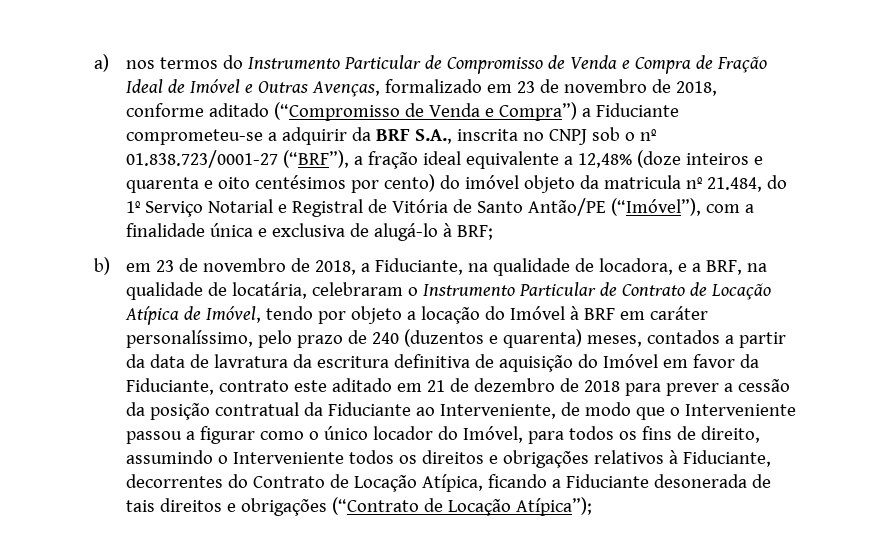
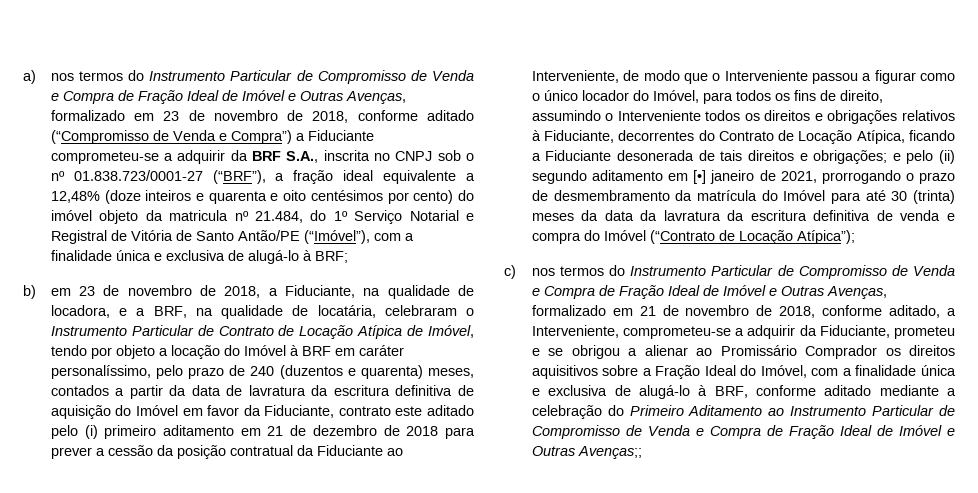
(392, 385) none -> [50,425,235,439] pelo (i) primeiro aditamento
[240,497,592,516] obrigações (“Contrato de Locação Atípica”); -> [813,150,955,164] [531,170,955,184] [531,190,955,204] [531,210,955,221] [531,230,855,244] [504,265,955,279] [531,285,887,299] [531,305,956,318] [531,325,955,339] [531,345,955,359] [531,365,956,379] [531,385,956,399] [531,405,955,419] [531,425,955,439] [531,446,642,459] obrigações; e pelo (ii) segundo aditamento em [•] janeiro de 2021, prorrogando o prazo de desmembramento da matrícula do Imóvel para até 30 (trinta) meses da data da lavratura da escritura definitiva de venda e compra do Imóvel (“Contrato de Locação Atípica”); // c) nos termos do Instrumento Particular de Compromisso de Venda e Compra de Fração Ideal de Imóvel e Outras Avenças, formalizado em 21 de novembro de 2018, conforme aditado, a Interveniente, comprometeu-se a adquirir da Fiduciante, prometeu e se obrigou a alienar ao Promissário Comprador os direitos aquisitivos sobre a Fração Ideal do Imóvel, com a finalidade única e exclusiva de alugá-lo à BRF, conforme aditado mediante a celebração do Primeiro Aditamento ao Instrumento Particular de Compromisso de Venda e Compra de Fração Ideal de Imóvel e Outras Avenças;;

